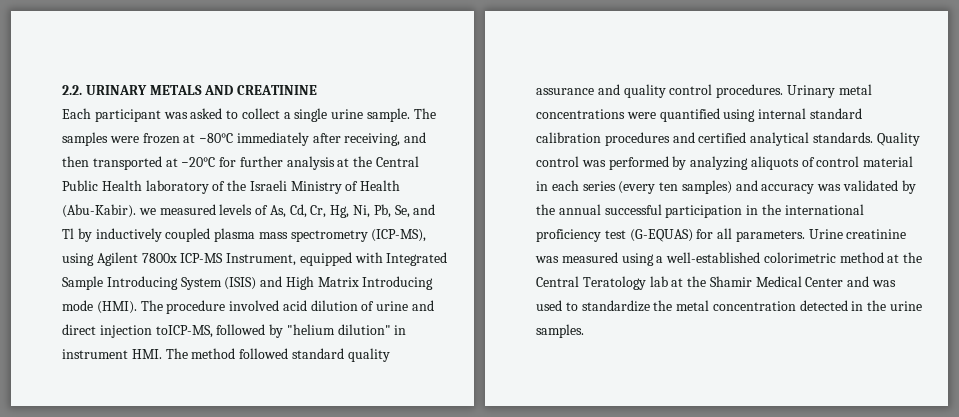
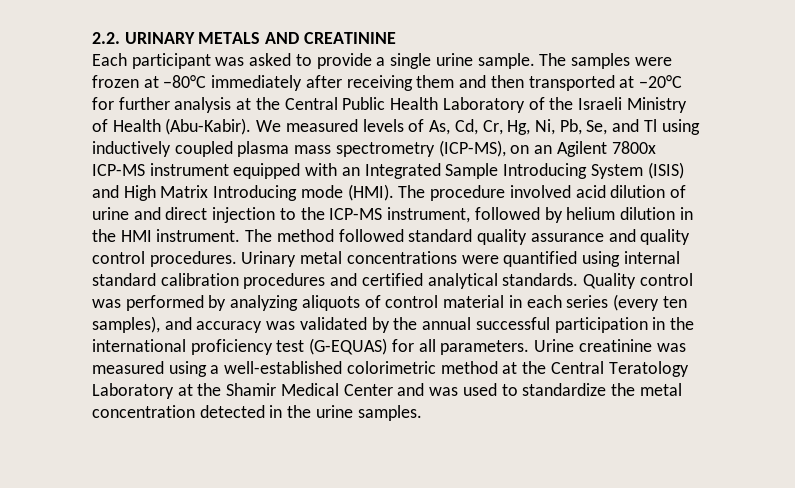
[241,108,280,119] collect -> [316,53,372,69] provide
[344,133,401,146] receiving, -> [346,75,455,91] receiving them
[145,180,209,194] laboratory -> [442,97,525,113] Laboratory
[138,208,156,215] we -> [256,120,282,132] We
[77,228,92,242] by -> [661,119,700,135] using
[62,253,94,266] using -> [510,145,553,154] on an
[226,253,297,266] Instrument, -> [149,163,229,176] instrument
(383, 257) none -> [341,167,360,176] an
[155,324,407,338] [62,349,162,359] toICP-MS, followed by "helium dilution" in instrument HMI. -> [279,207,693,223] [92,229,241,242] to the ICP-MS instrument, followed by helium dilution in the HMI instrument.
[681,180,732,194] samples) -> [92,316,160,333] samples),
[649,276,668,287] lab -> [92,383,174,399] Laboratory

